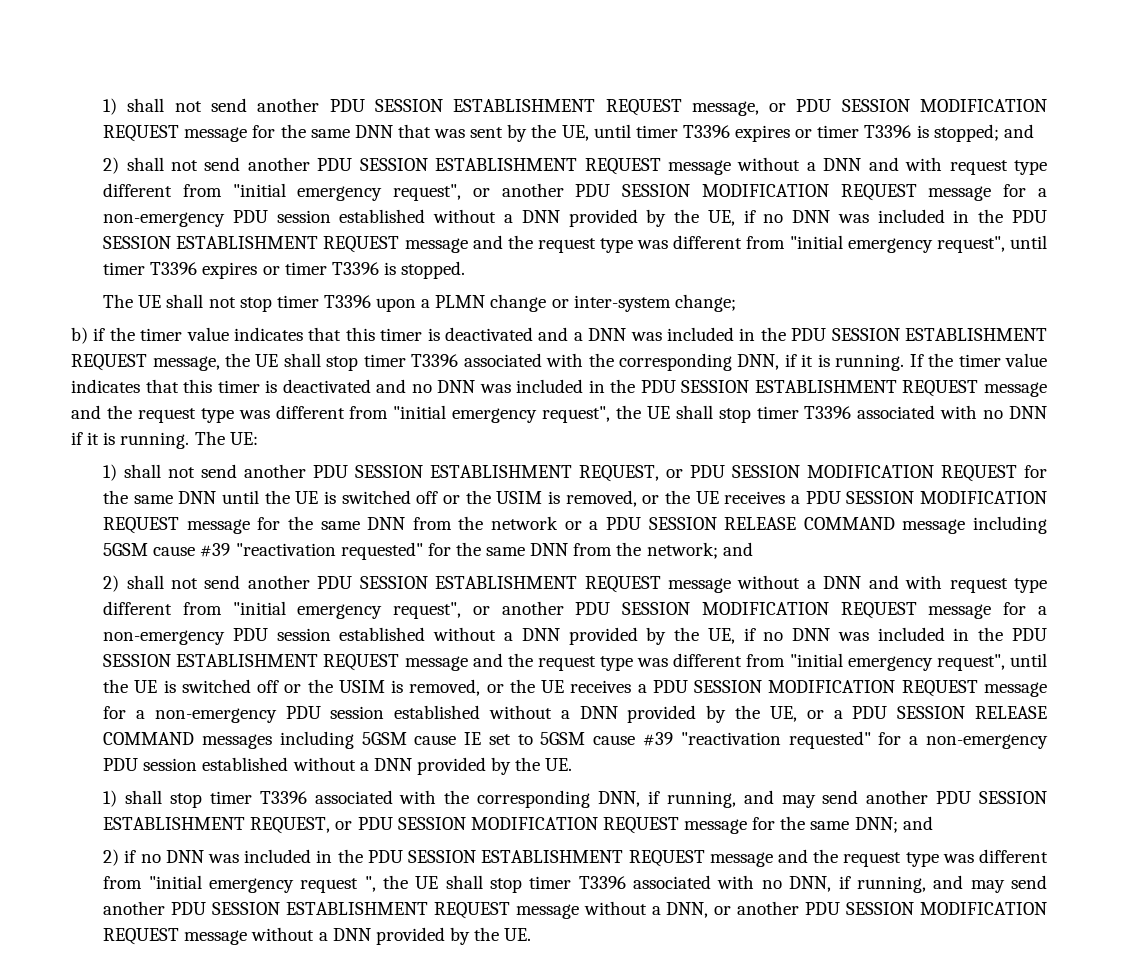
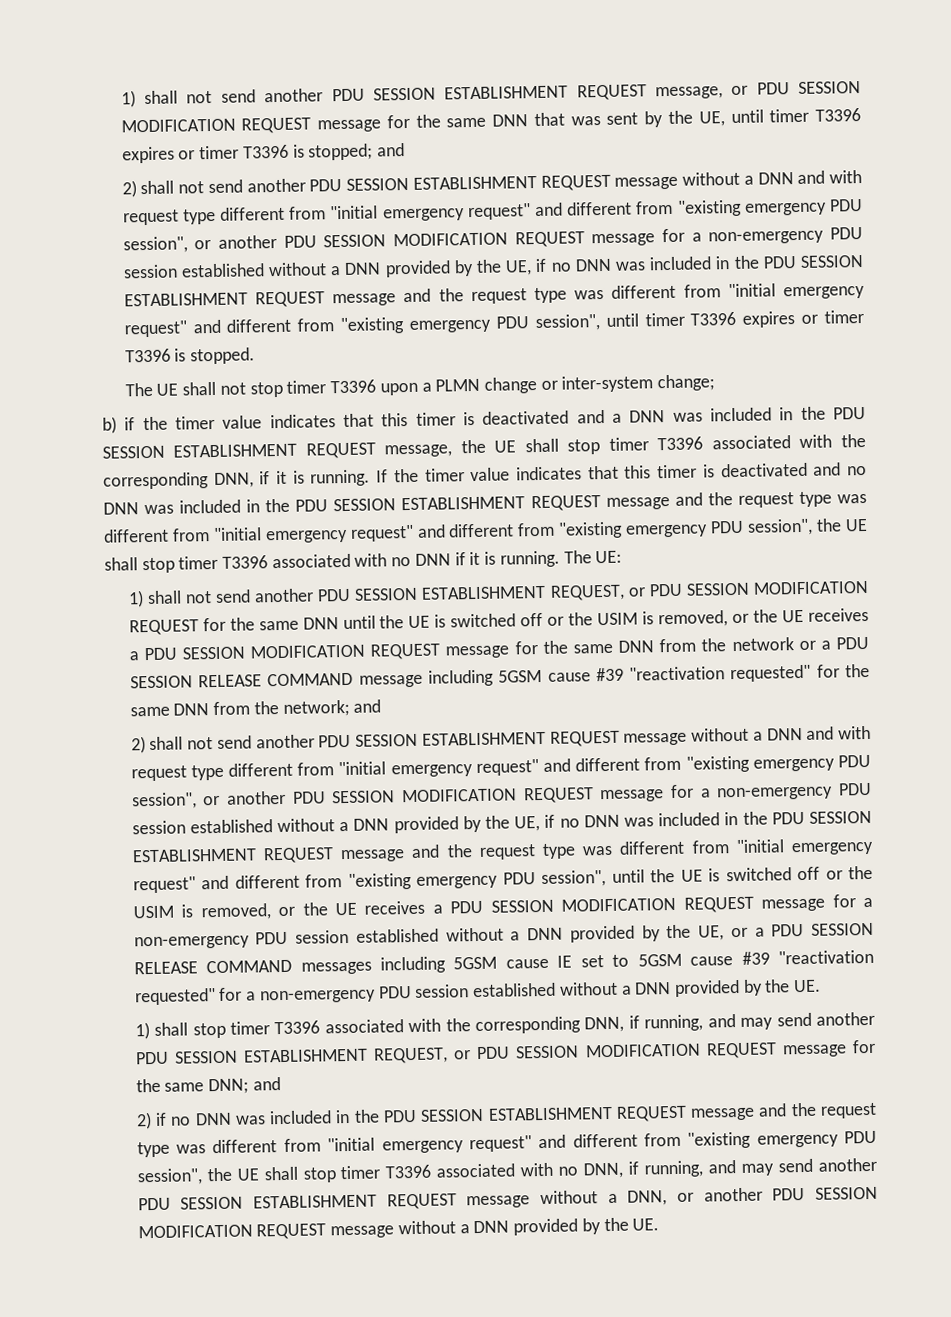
[393,184,462,201] request", -> [467,198,864,221] [122,236,188,254] request" and different from "existing emergency PDU session",
[936,236,1005,253] request", -> [123,314,600,338] request" and different from "existing emergency PDU session",
[542,406,611,423] request", -> [349,518,814,542] request" and different from "existing emergency PDU session",
[393,602,462,619] request", -> [475,754,872,777] [131,792,197,810] request" and different from "existing emergency PDU session",
[936,654,1005,671] request", -> [132,870,607,894] request" and different from "existing emergency PDU session",
[300,876,376,893] request ", -> [468,1130,878,1153] [136,1168,203,1186] request" and different from "existing emergency PDU session",

